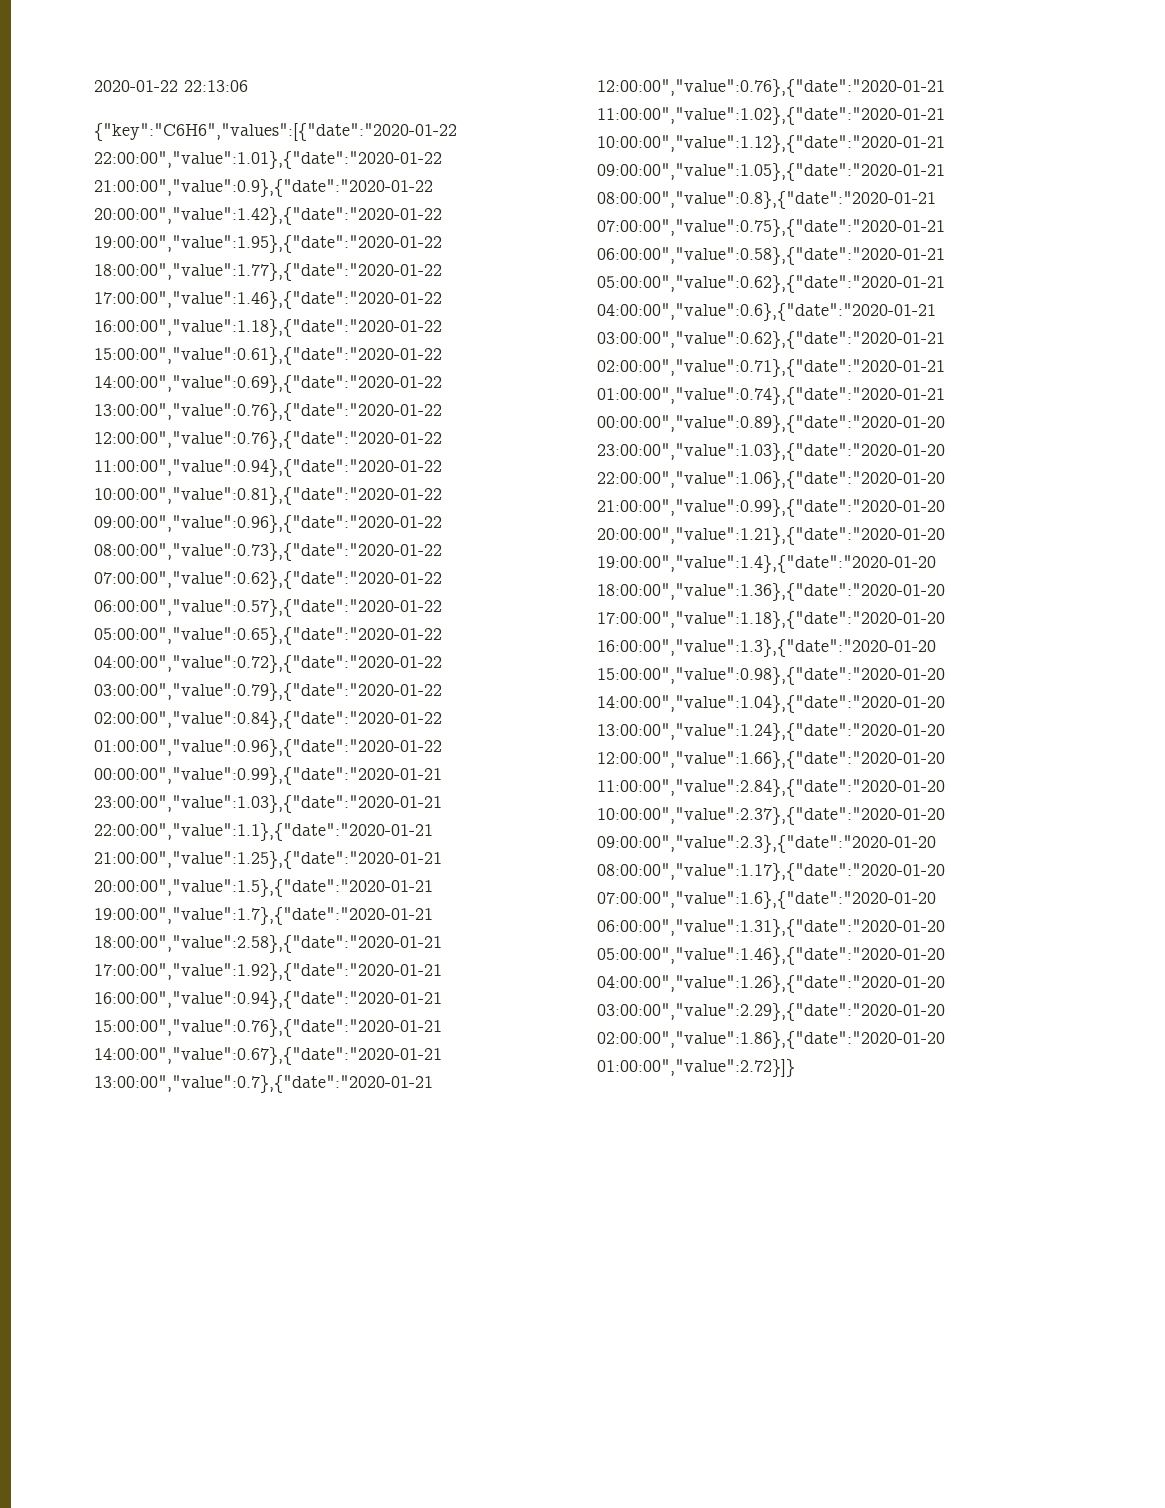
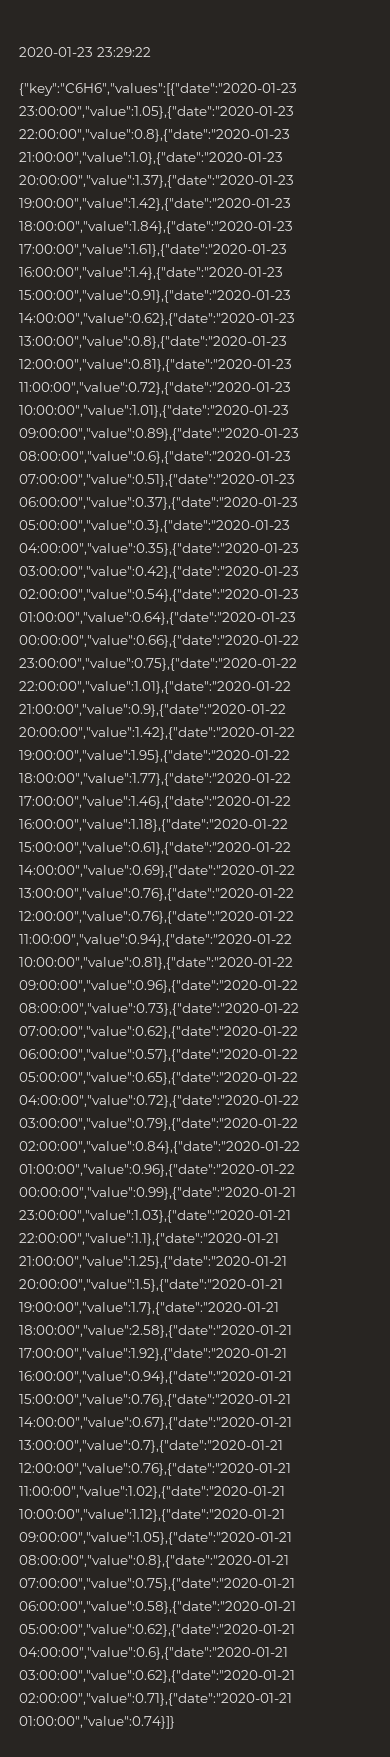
[94,80,248,92] [94,123,457,141] 2020-01-22 22:13:06 // {"key":"C6H6","values":[{"date":"2020-01-22 -> [19,47,151,57] [19,83,297,96] [19,106,294,119] [19,129,290,142] [19,152,283,165] [19,175,294,188] [19,198,291,211] [19,221,293,234] [19,244,287,257] [19,267,283,280] [19,290,291,303] [19,313,295,326] [19,336,287,349] [19,359,292,372] [19,382,291,395] [19,405,289,418] [19,428,299,441] [19,451,291,464] [19,474,295,487] [19,497,298,510] [19,520,290,533] [19,543,299,556] [19,566,299,579] [19,589,299,602] [19,612,296,625] [19,635,299,648] [19,658,297,671] 2020-01-23 23:29:22 // {"key":"C6H6","values":[{"date":"2020-01-23 23:00:00","value":1.05},{"date":"2020-01-23 22:00:00","value":0.8},{"date":"2020-01-23 21:00:00","value":1.0},{"date":"2020-01-23 20:00:00","value":1.37},{"date":"2020-01-23 19:00:00","value":1.42},{"date":"2020-01-23 18:00:00","value":1.84},{"date":"2020-01-23 17:00:00","value":1.61},{"date":"2020-01-23 16:00:00","value":1.4},{"date":"2020-01-23 15:00:00","value":0.91},{"date":"2020-01-23 14:00:00","value":0.62},{"date":"2020-01-23 13:00:00","value":0.8},{"date":"2020-01-23 12:00:00","value":0.81},{"date":"2020-01-23 11:00:00","value":0.72},{"date":"2020-01-23 10:00:00","value":1.01},{"date":"2020-01-23 09:00:00","value":0.89},{"date":"2020-01-23 08:00:00","value":0.6},{"date":"2020-01-23 07:00:00","value":0.51},{"date":"2020-01-23 06:00:00","value":0.37},{"date":"2020-01-23 05:00:00","value":0.3},{"date":"2020-01-23 04:00:00","value":0.35},{"date":"2020-01-23 03:00:00","value":0.42},{"date":"2020-01-23 02:00:00","value":0.54},{"date":"2020-01-23 01:00:00","value":0.64},{"date":"2020-01-23 00:00:00","value":0.66},{"date":"2020-01-22 23:00:00","value":0.75},{"date":"2020-01-22
[597,387,945,405] [597,415,945,433] [597,443,945,461] [597,471,945,489] [597,499,945,517] [597,527,945,545] [597,555,936,573] [597,583,945,601] [597,611,945,629] [597,639,936,657] [597,667,945,685] [597,695,945,713] [597,723,945,741] [597,751,945,769] [597,779,945,797] [597,807,945,825] [597,835,936,853] [597,863,945,881] [597,891,936,909] [597,919,945,937] [597,947,945,965] [597,975,945,993] [597,1003,945,1021] [597,1031,945,1049] [597,1059,795,1077] 01:00:00","value":0.74},{"date":"2020-01-21 00:00:00","value":0.89},{"date":"2020-01-20 23:00:00","value":1.03},{"date":"2020-01-20 22:00:00","value":1.06},{"date":"2020-01-20 21:00:00","value":0.99},{"date":"2020-01-20 20:00:00","value":1.21},{"date":"2020-01-20 19:00:00","value":1.4},{"date":"2020-01-20 18:00:00","value":1.36},{"date":"2020-01-20 17:00:00","value":1.18},{"date":"2020-01-20 16:00:00","value":1.3},{"date":"2020-01-20 15:00:00","value":0.98},{"date":"2020-01-20 14:00:00","value":1.04},{"date":"2020-01-20 13:00:00","value":1.24},{"date":"2020-01-20 12:00:00","value":1.66},{"date":"2020-01-20 11:00:00","value":2.84},{"date":"2020-01-20 10:00:00","value":2.37},{"date":"2020-01-20 09:00:00","value":2.3},{"date":"2020-01-20 08:00:00","value":1.17},{"date":"2020-01-20 07:00:00","value":1.6},{"date":"2020-01-20 06:00:00","value":1.31},{"date":"2020-01-20 05:00:00","value":1.46},{"date":"2020-01-20 04:00:00","value":1.26},{"date":"2020-01-20 03:00:00","value":2.29},{"date":"2020-01-20 02:00:00","value":1.86},{"date":"2020-01-20 01:00:00","value":2.72}]} -> [19,1716,175,1729] 01:00:00","value":0.74}]}

